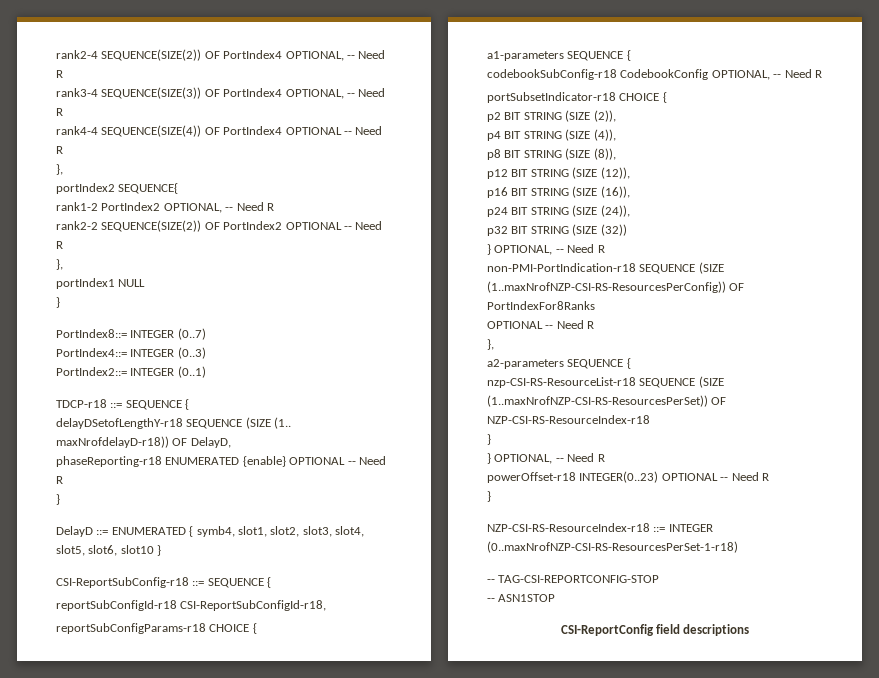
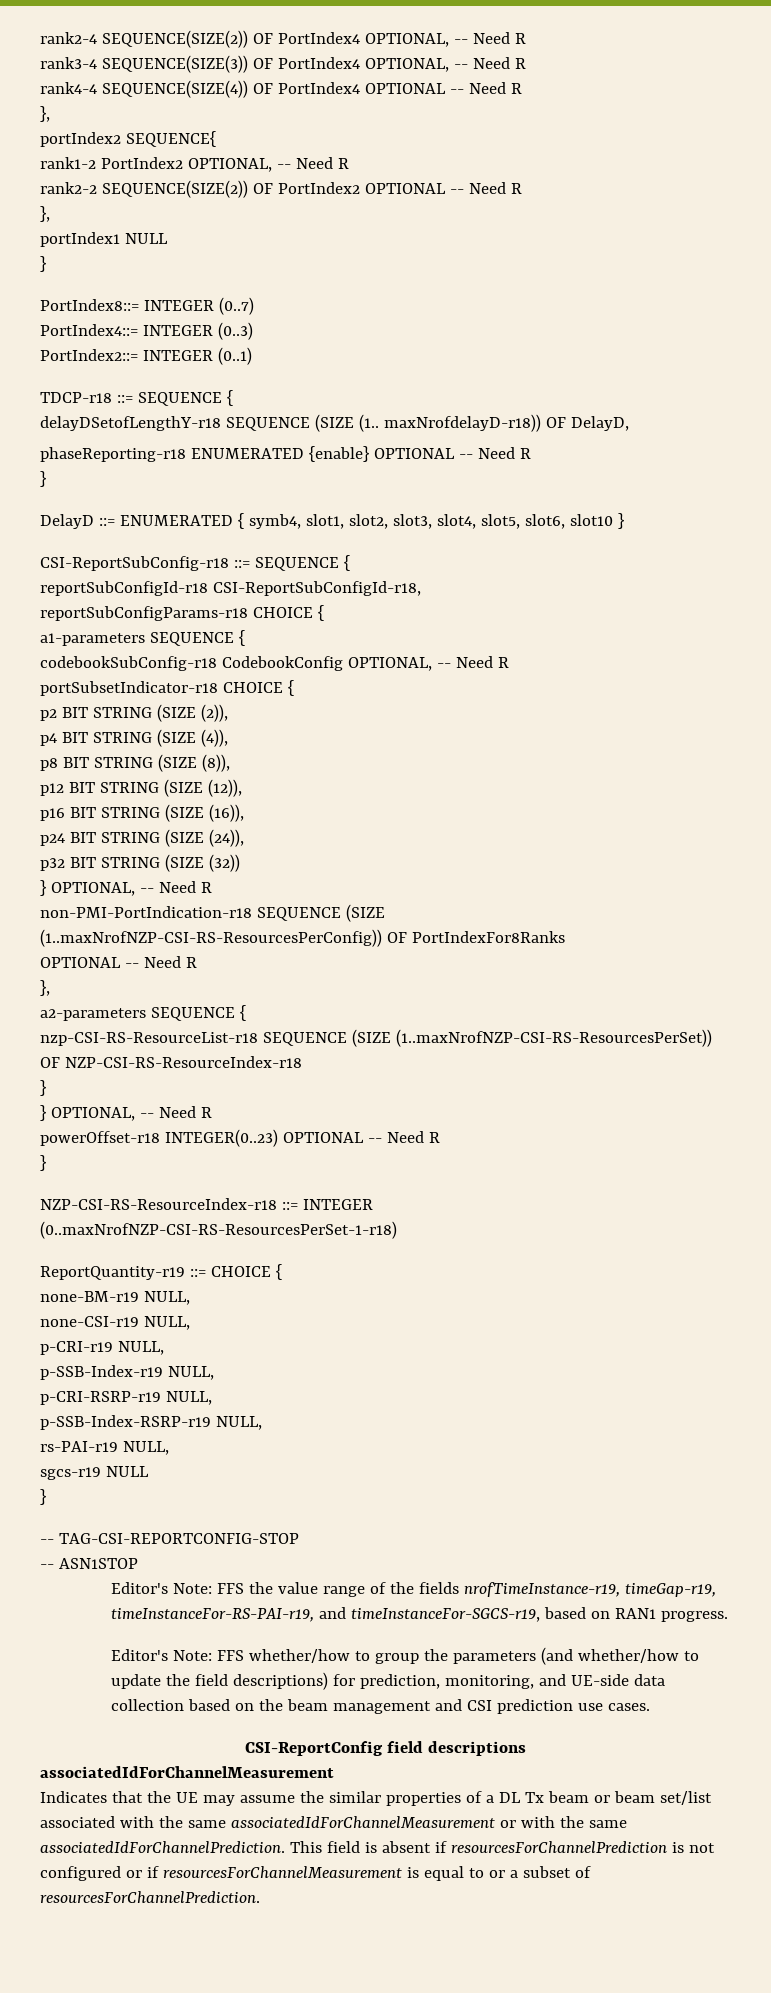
[487,575,660,583] [487,594,556,602] [560,624,750,636] -- TAG-CSI-REPORTCONFIG-STOP // -- ASN1STOP // CSI-ReportConfig field descriptions -> [40,1264,282,1280] [40,1291,190,1305] [40,1316,190,1330] [40,1341,164,1355] [40,1365,214,1380] [40,1391,212,1405] [40,1415,262,1430] [40,1441,169,1455] [40,1466,149,1480] [40,1489,46,1505] [40,1533,299,1544] [40,1558,138,1569] [110,1582,716,1597] [110,1607,728,1622] [110,1647,699,1665] [110,1672,665,1690] [110,1699,650,1714] [245,1741,526,1756] [40,1766,334,1778] [40,1791,712,1806] [40,1816,627,1828] [40,1841,715,1853] [40,1866,591,1881] [40,1891,260,1903] ReportQuantity-r19 ::= CHOICE { // none-BM-r19 NULL, // none-CSI-r19 NULL, // p-CRI-r19 NULL, // p-SSB-Index-r19 NULL, // p-CRI-RSRP-r19 NULL, // p-SSB-Index-RSRP-r19 NULL, // rs-PAI-r19 NULL, // sgcs-r19 NULL // } // -- TAG-CSI-REPORTCONFIG-STOP // -- ASN1STOP // Editor's Note: FFS the value range of the fields nrofTimeInstance-r19, timeGap-r19, timeInstanceFor-RS-PAI-r19, and timeInstanceFor-SGCS-r19, based on RAN1 progress. // Editor's Note: FFS whether/how to group the parameters (and whether/how to update the field descriptions) for prediction, monitoring, and UE-side data collection based on the beam management and CSI prediction use cases. // CSI-ReportConfig field descriptions // associatedIdForChannelMeasurement // Indicates that the UE may assume the similar properties of a DL Tx beam or beam set/list associated with the same associatedIdForChannelMeasurement or with the same associatedIdForChannelPrediction. This field is absent if resourcesForChannelPrediction is not configured or if resourcesForChannelMeasurement is equal to or a subset of resourcesForChannelPrediction.

